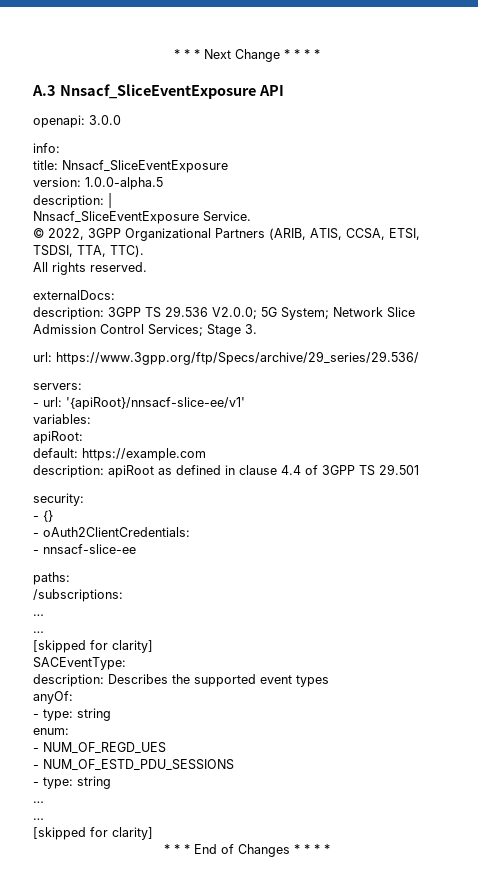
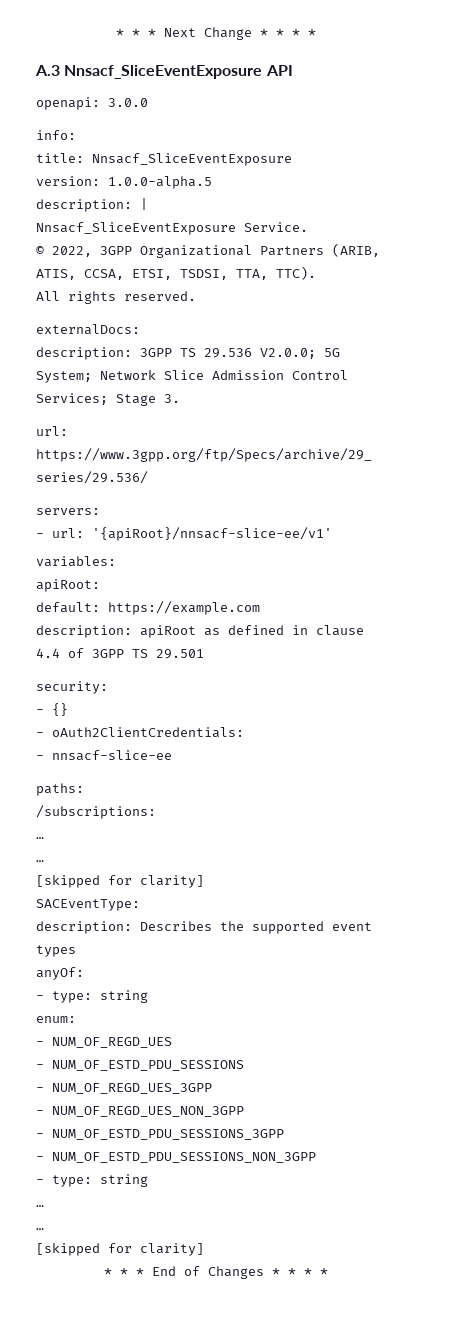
(234, 765) none -> [36,1083,212,1094] [36,1106,244,1117] [36,1129,284,1140] [36,1152,316,1163] // - NUM_OF_REGD_UES_3GPP // - NUM_OF_REGD_UES_NON_3GPP // - NUM_OF_ESTD_PDU_SESSIONS_3GPP // - NUM_OF_ESTD_PDU_SESSIONS_NON_3GPP

